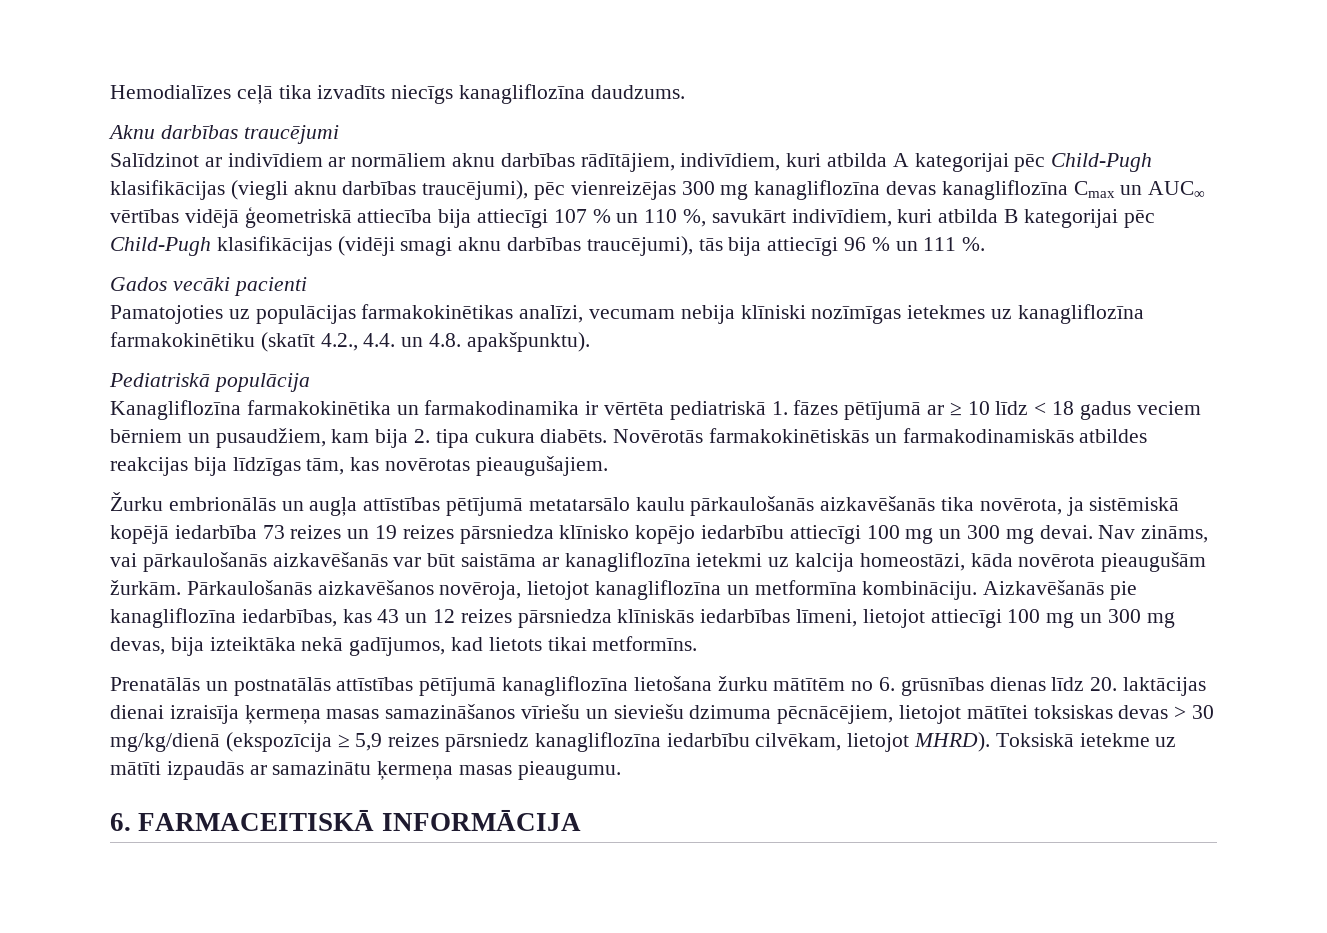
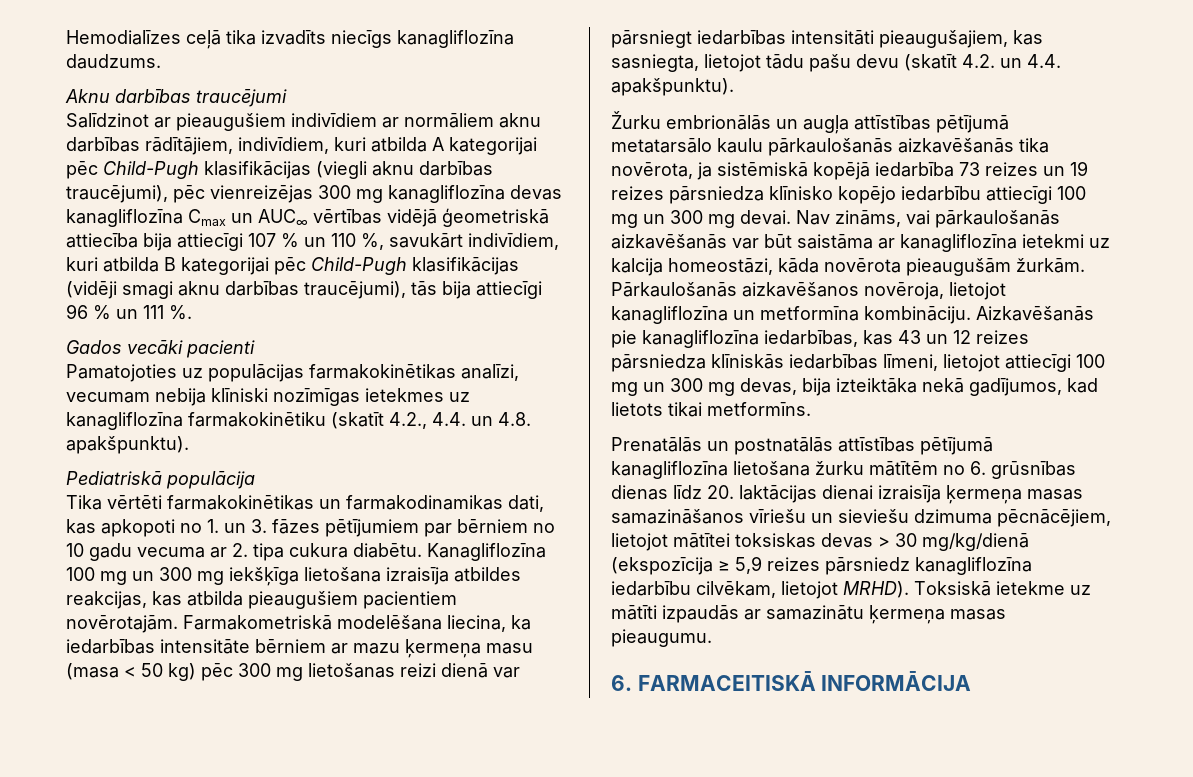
(222, 162) none -> [176,113,286,131] pieaugušiem
[110,400,1201,420] [110,428,1148,448] [110,456,608,476] Kanagliflozīna farmakokinētika un farmakodinamika ir vērtēta pediatriskā 1. fāzes pētījumā ar ≥ 10 līdz < 18 gadus veciem bērniem un pusaudžiem, kam bija 2. tipa cukura diabēts. Novērotās farmakokinētiskās un farmakodinamiskās atbildes reakcijas bija līdzīgas tām, kas novērotas pieaugušajiem. -> [66,495,544,512] [66,519,555,537] [66,543,546,561] [66,567,521,586] [66,591,457,609] [66,615,531,633] [66,639,533,658] [66,663,520,681] [611,30,1043,48] [611,54,1061,72] [611,78,734,96] Tika vērtēti farmakokinētikas un farmakodinamikas dati, kas apkopoti no 1. un 3. fāzes pētījumiem par bērniem no 10 gadu vecuma ar 2. tipa cukura diabētu. Kanagliflozīna 100 mg un 300 mg iekšķīga lietošana izraisīja atbildes reakcijas, kas atbilda pieaugušiem pacientiem novērotajām. Farmakometriskā modelēšana liecina, ka iedarbības intensitāte bērniem ar mazu ķermeņa masu (masa < 50 kg) pēc 300 mg lietošanas reizi dienā var pārsniegt iedarbības intensitāti pieaugušajiem, kas sasniegta, lietojot tādu pašu devu (skatīt 4.2. un 4.4. apakšpunktu).
[914,732,991,752] MHRD). -> [843,581,909,598] MRHD).

